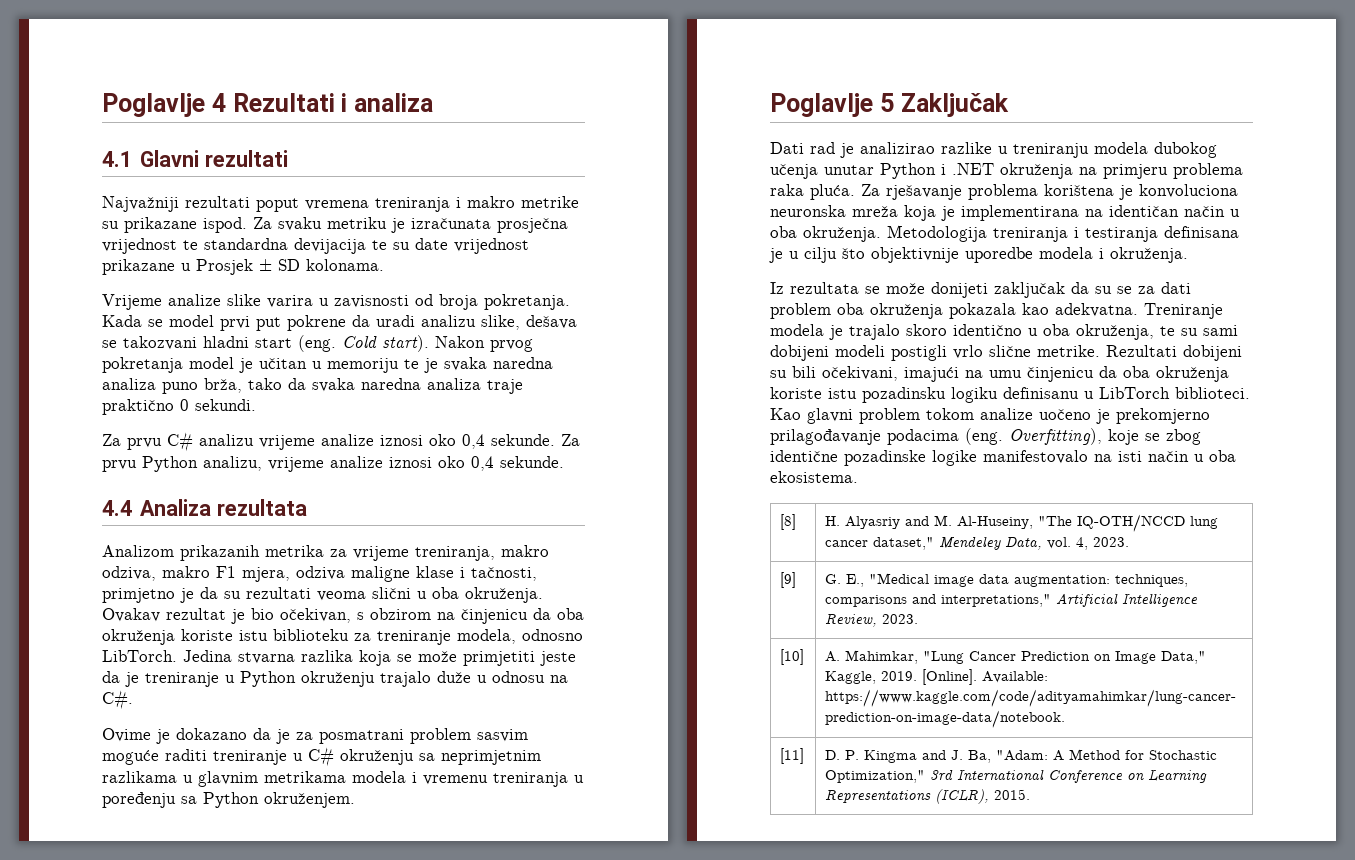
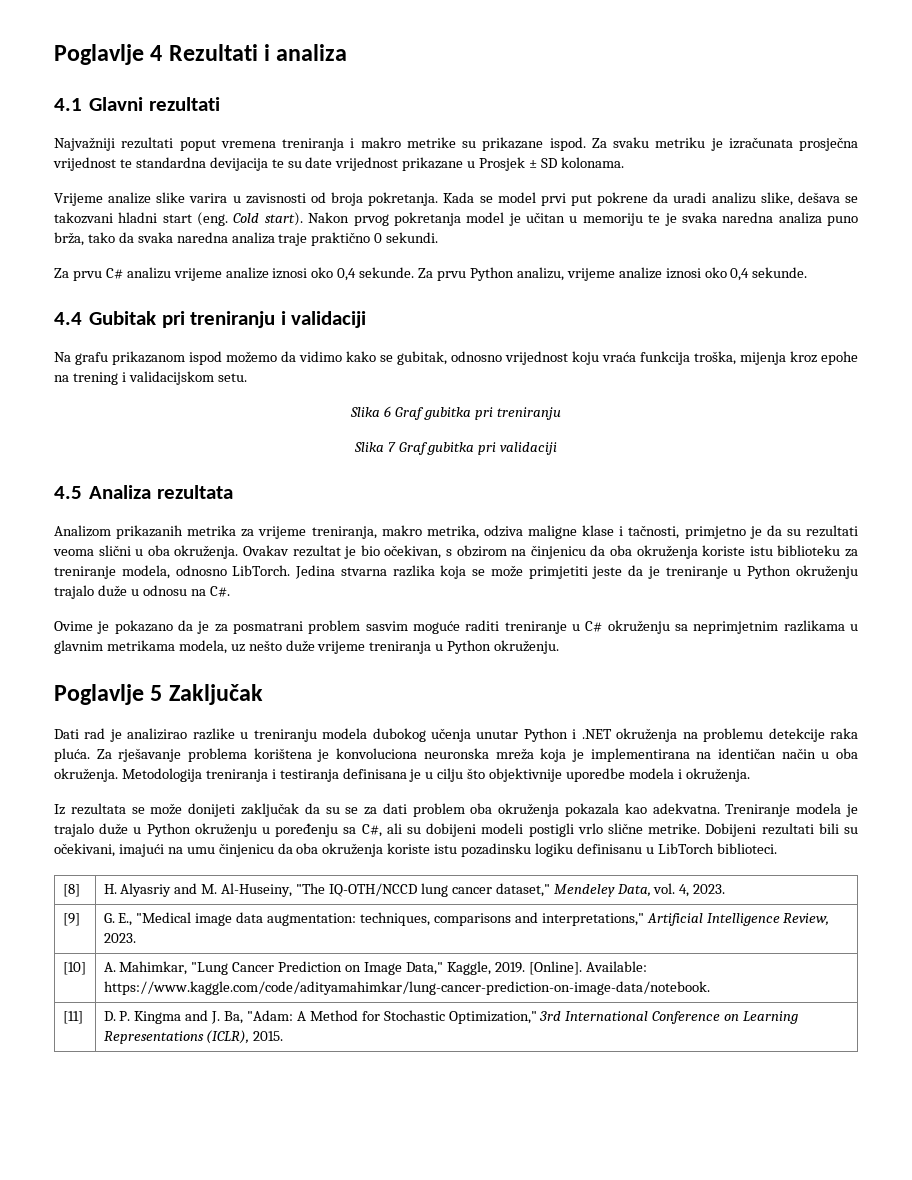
(132, 508) none -> [89,311,367,328] [54,351,858,365] [54,371,247,385] [350,406,561,420] [353,442,558,455] [54,486,82,499] Gubitak pri treniranju i validaciji // Na grafu prikazanom ispod možemo da vidimo kako se gubitak, odnosno vrijednost koju vraća funkcija troška, mijenja kroz epohe na trening i validacijskom setu. // Slika 6 Graf gubitka pri treniranju // Slika 7 Graf gubitka pri validaciji // 4.5
[102,566,290,582] odziva, makro F1 mjera, -> [426,525,479,539] metrika,
[176,728,247,740] dokazano -> [114,620,173,634] pokazano
[352,771,584,787] [102,792,355,808] modela i vremenu treniranja u poređenju sa Python okruženjem. -> [178,640,560,654] modela, uz nešto duže vrijeme treniranja u Python okruženju.
[1103,163,1243,179] primjeru problema -> [703,728,825,742] problemu detekcije
[906,324,1238,340] skoro identično u oba okruženja, te su sami -> [99,823,421,837] duže u Python okruženju u poređenju sa C#, ali su
[1106,345,1242,361] [770,366,816,378] Rezultati dobijeni su bili -> [705,823,859,837] Dobijeni rezultati bili su
[770,408,1210,424] [770,428,1201,445] [770,450,1236,466] [770,471,858,483] Kao glavni problem tokom analize uočeno je prekomjerno prilagođavanje podacima (eng. Overfitting), koje se zbog identične pozadinske logike manifestovalo na isti način u oba ekosistema. -> (777, 848) none

